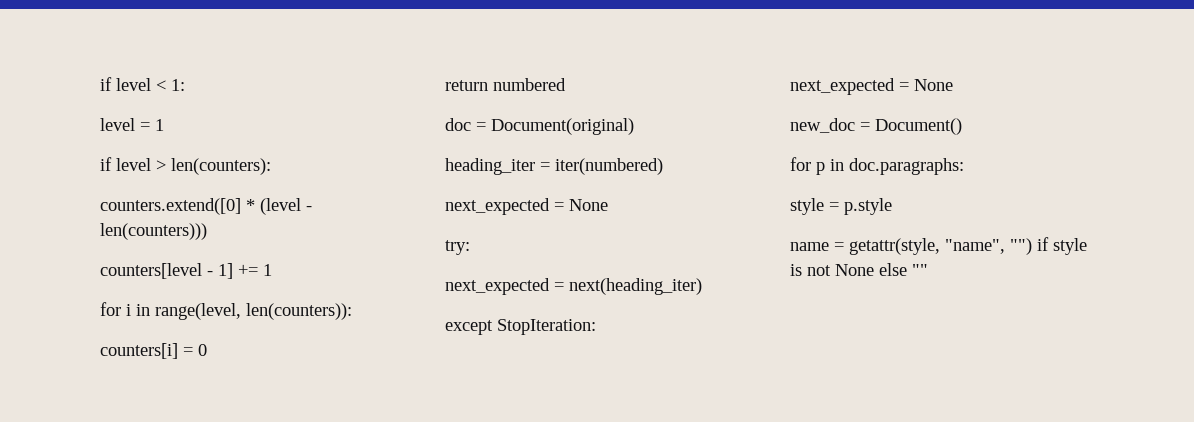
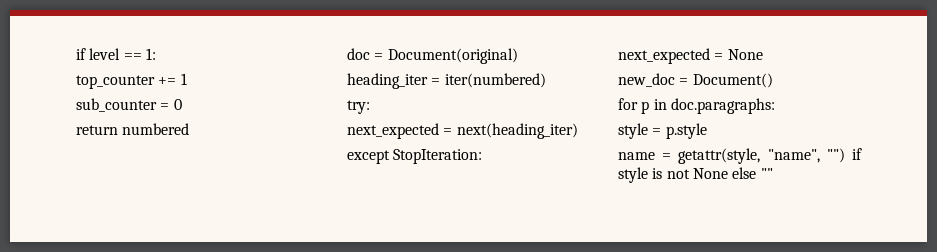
[100,77,166,91] if level < -> [76,48,142,60] if level ==
[100,118,164,131] [100,157,271,175] [100,198,312,215] [100,223,207,240] [100,263,272,279] [100,302,352,320] [100,343,178,359] level = 1 // if level > len(counters): // counters.extend([0] * (level - len(counters))) // counters[level - 1] += 1 // for i in range(level, len(counters)): // counters[i] -> [76,73,187,89] [76,98,157,112] top_counter += 1 // sub_counter
[445,198,608,215] // next_expected = None -> (546, 80) none

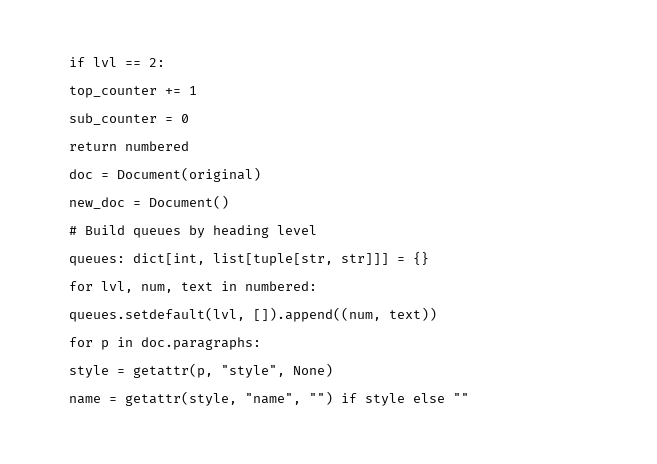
[76,48,156,60] if level == 1: -> [69,57,165,67] if lvl == 2:
[347,73,546,89] [347,100,370,114] [347,123,578,139] [347,149,483,164] [618,48,763,64] [618,73,773,88] heading_iter = iter(numbered) // try: // next_expected = next(heading_iter) // except StopIteration: // next_expected = None // new_doc = Document() -> [69,195,229,209] [69,225,317,238] [69,252,429,266] [69,281,317,293] [69,307,437,322] new_doc = Document() // # Build queues by heading level // queues: dict[int, list[tuple[str, str]]] = {} // for lvl, num, text in numbered: // queues.setdefault(lvl, []).append((num, text))
[665,123,707,139] p.style -> [133,363,333,378] getattr(p, "style", None)
[652,168,728,179] is not None -> (405, 399) none

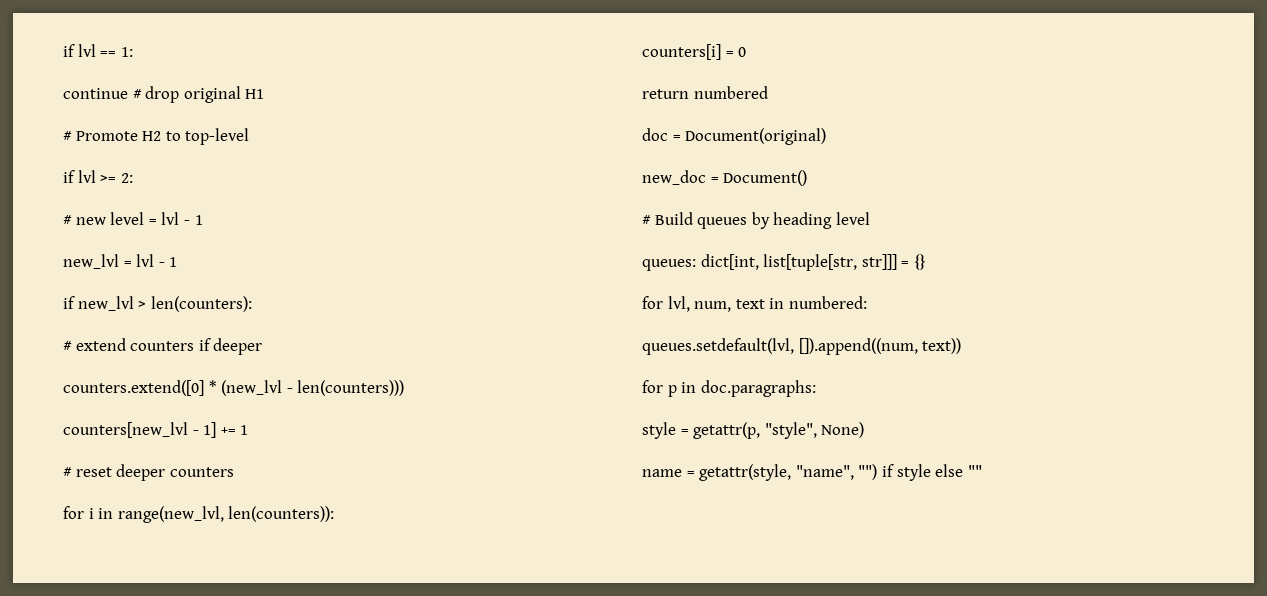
[149,58,165,67] [69,86,197,98] [69,113,157,125] 2: // top_counter += 1 // sub_counter -> [120,47,133,57] [63,86,265,103] [63,128,250,145] [63,170,133,183] [63,212,203,225] [63,254,178,269] [63,296,252,312] [63,338,263,355] [63,380,405,396] [63,422,249,438] [63,464,234,481] [63,506,335,523] [642,44,721,60] 1: // continue # drop original H1 // # Promote H2 to top-level // if lvl >= 2: // # new level = lvl - 1 // new_lvl = lvl - 1 // if new_lvl > len(counters): // # extend counters if deeper // counters.extend([0] * (new_lvl - len(counters))) // counters[new_lvl - 1] += 1 // # reset deeper counters // for i in range(new_lvl, len(counters)): // counters[i]

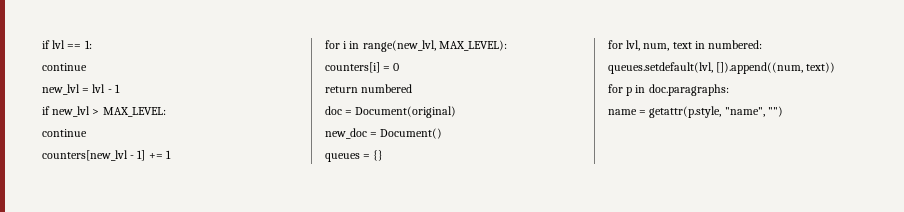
[132,86,265,103] [63,128,250,145] [63,170,133,183] [63,212,203,225] # drop original H1 // # Promote H2 to top-level // if lvl >= 2: // # new level = lvl - 1 -> (87, 67) none
[150,296,252,312] [63,338,263,355] [63,380,405,396] len(counters): // # extend counters if deeper // counters.extend([0] * (new_lvl - len(counters))) -> [102,107,166,117] [42,129,87,137] MAX_LEVEL: // continue
[63,464,234,481] // # reset deeper counters -> (171, 154) none
[228,506,335,522] len(counters)): -> [438,40,507,51] MAX_LEVEL):
[642,212,870,229] [642,254,897,271] # Build queues by heading level // queues: dict[int, list[tuple[str, str]]] -> [325,153,360,162] queues
[642,422,865,439] // style = getattr(p, "style", None) -> (729, 90) none
[699,464,792,481] getattr(style, -> [649,106,722,118] getattr(p.style,
[881,464,982,481] if style else "" -> (783, 111) none

